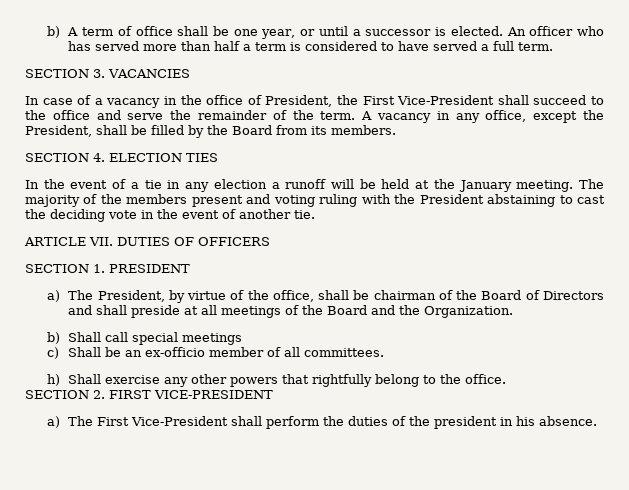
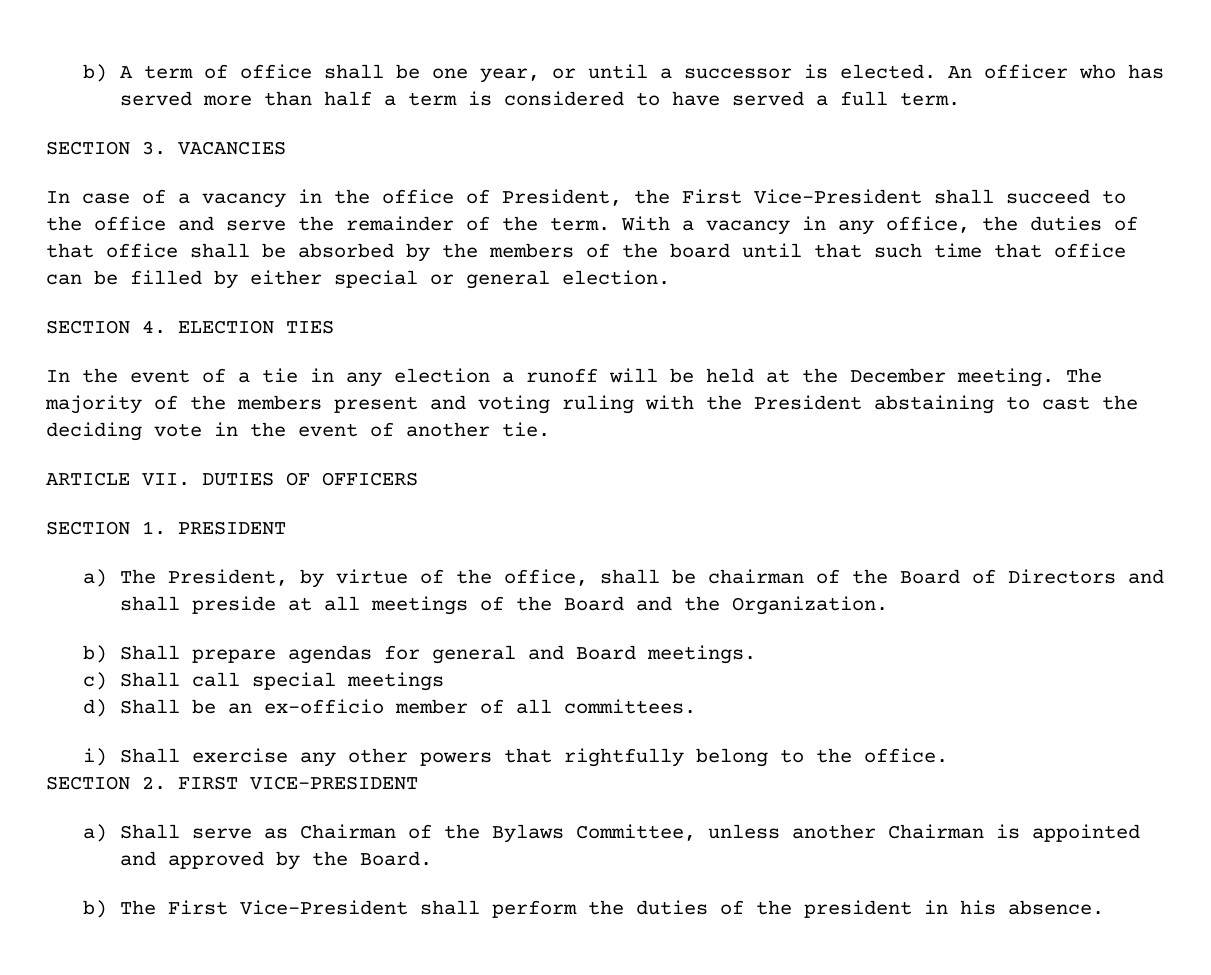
[361,111,373,120] A -> [621,216,694,231] With a
[533,110,604,123] [25,125,396,138] except the President, shall be filled by the Board from its members. -> [982,216,1138,231] [46,243,1126,262] [46,270,670,289] the duties of that office shall be absorbed by the members of the board until that such time that office can be filled by either special or general election.
[458,180,512,192] January -> [850,368,946,383] December
(102, 337) none -> [192,645,757,664] [83,672,181,690] prepare agendas for general and Board meetings. // c) Shall
[46,347,59,359] c) -> [83,699,108,717] d)
[46,374,60,386] h) -> [83,748,108,766] i)
(60, 422) none -> [120,824,1141,843] [120,851,433,870] [83,900,108,918] Shall serve as Chairman of the Bylaws Committee, unless another Chairman is appointed and approved by the Board. // b)

